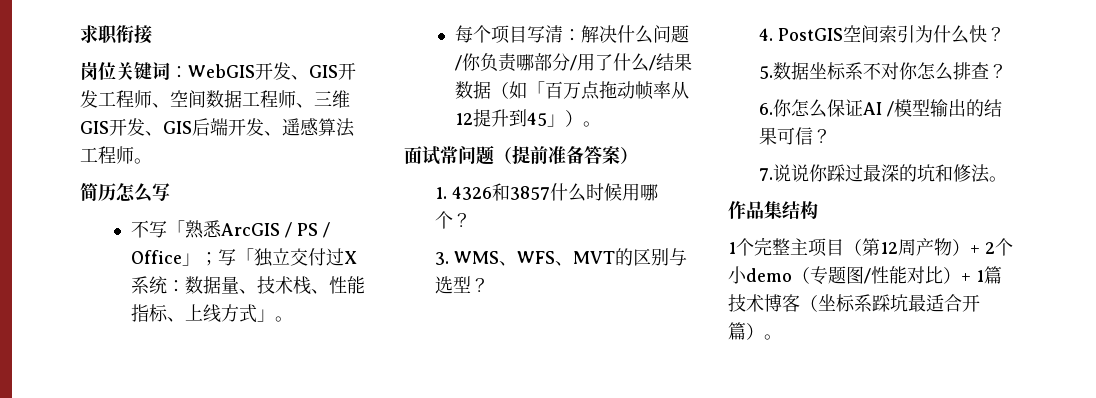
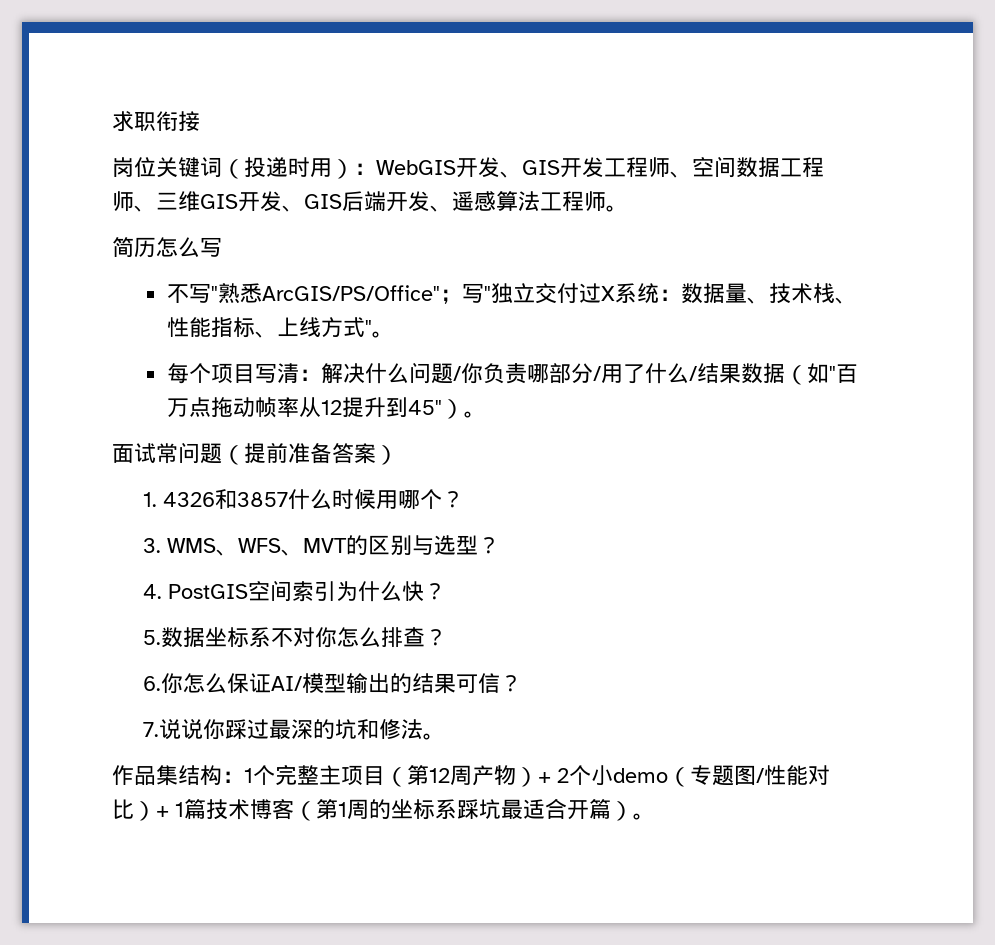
(170, 71) none -> [222,157,354,179] （投递时用）
[166,220,330,239] [130,248,254,266] 「熟悉ArcGIS / PS / Office」；写「 -> [210,283,491,304] "熟悉ArcGIS/PS/Office"；写"
[256,309,275,322] 」 -> [364,320,372,335] "
[526,81,545,97] 「 -> [828,366,836,381] "
[526,112,565,127] 45」 -> [407,400,442,415] 45"
[862,101,894,117] AI / -> [270,676,302,691] AI/
(818, 210) // -> [222,771,244,783] ：
(818, 303) none -> [316,799,391,819] 第1周的

